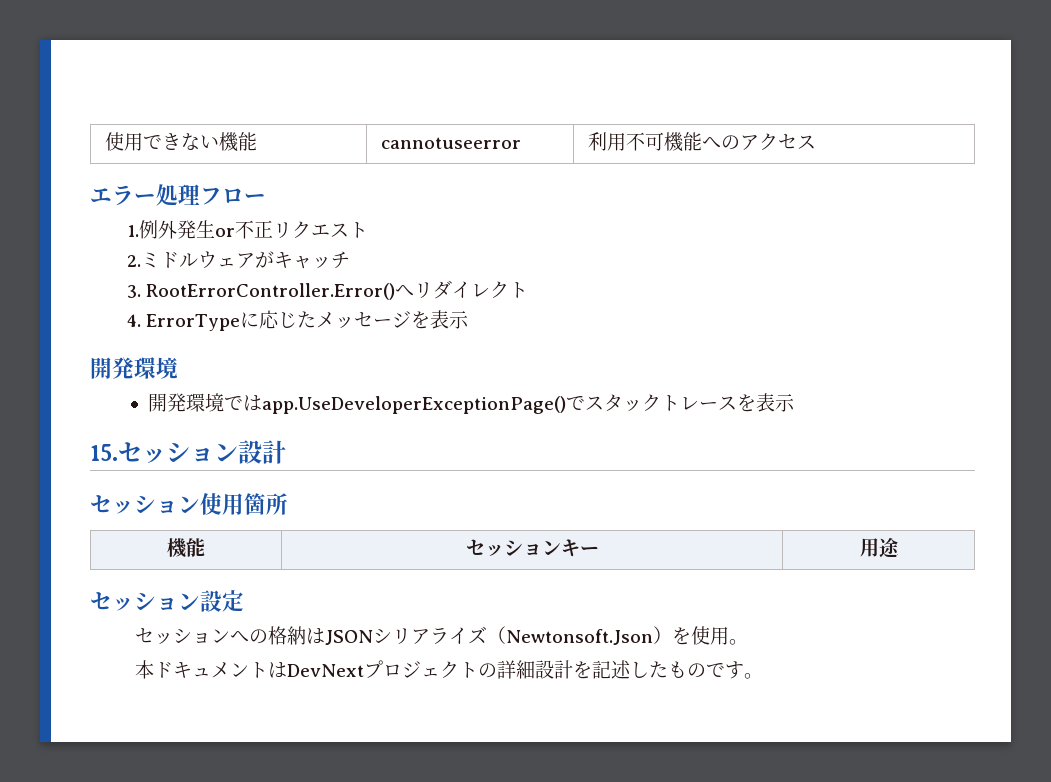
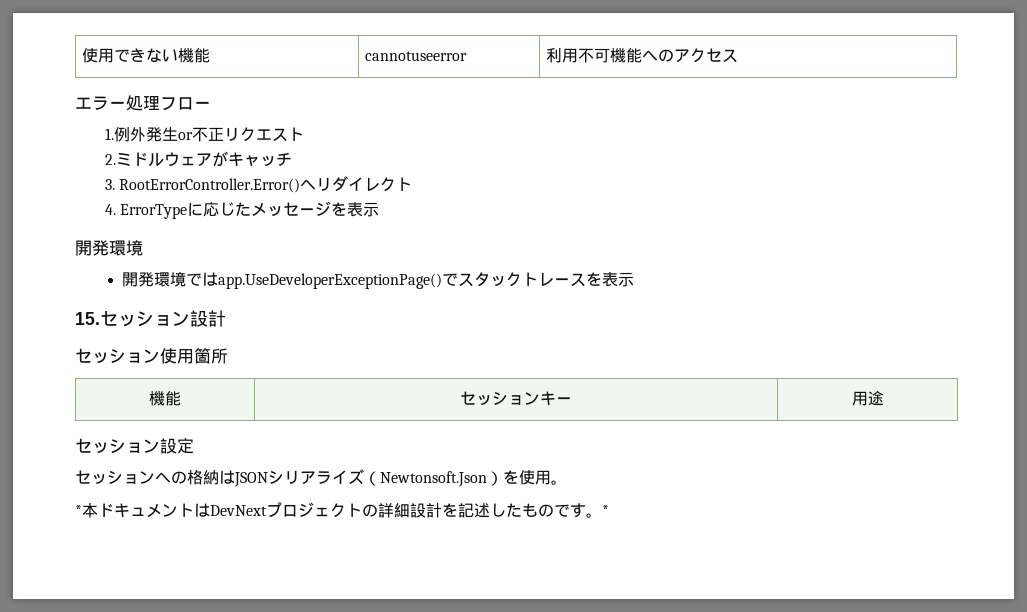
(749, 642) none -> [75,505,82,516] *
(764, 676) none -> [602,505,609,516] *

